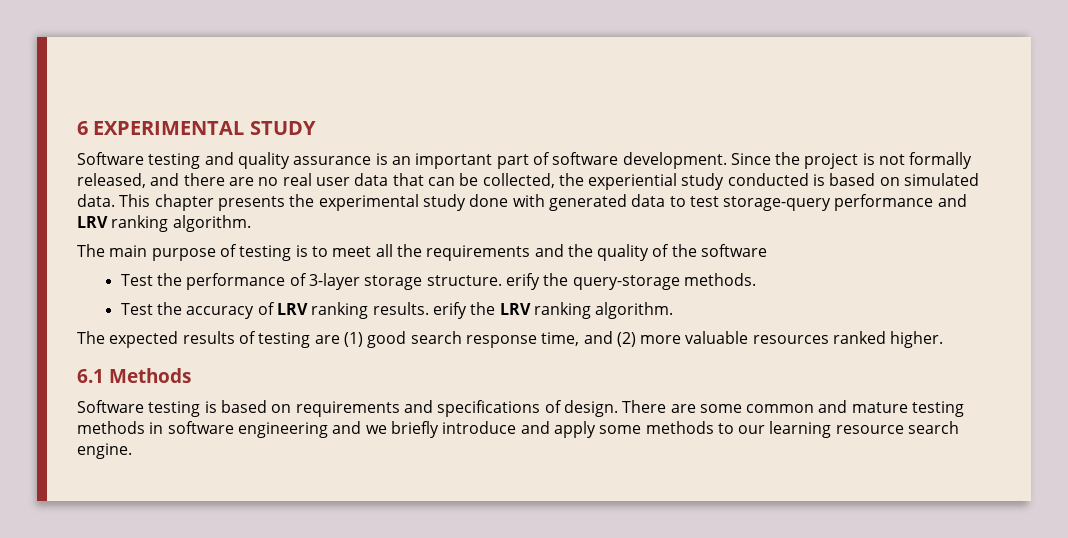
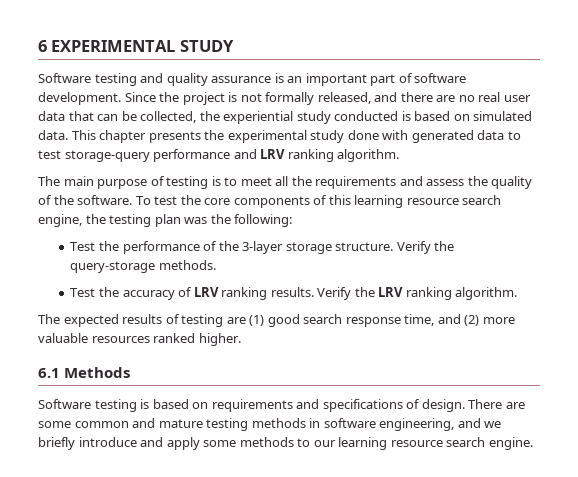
(564, 250) none -> [426,179,465,186] assess
[701,244,768,257] software -> [77,195,502,208] [38,214,293,227] software. To test the core components of this learning resource search engine, the testing plan was the following:
(307, 279) none -> [218,241,239,251] the
[506,273,541,290] erify -> [396,241,431,254] Verify
[433,302,468,319] erify -> [317,287,352,300] Verify
[237,422,328,438] engineering -> [379,418,455,431] engineering,

